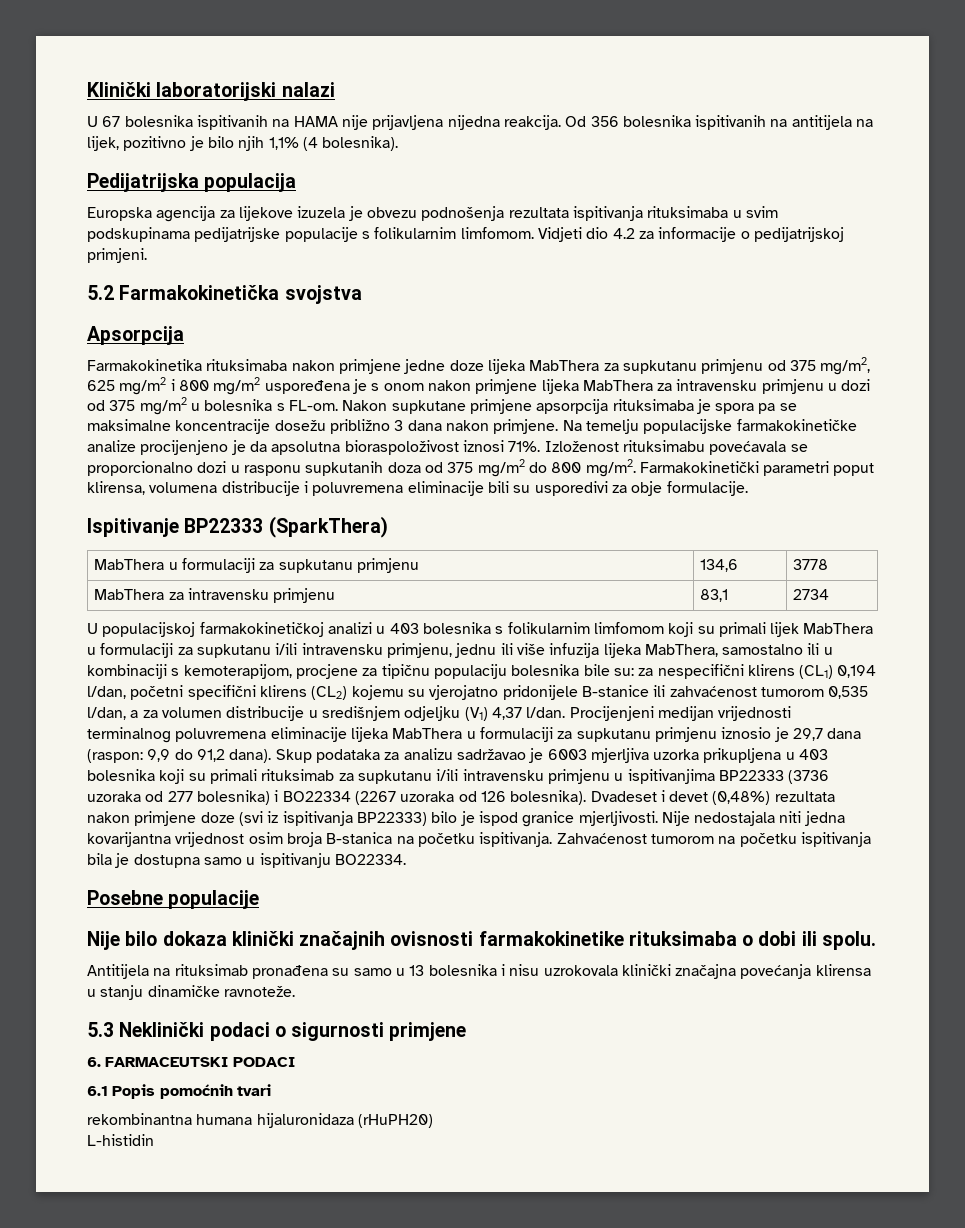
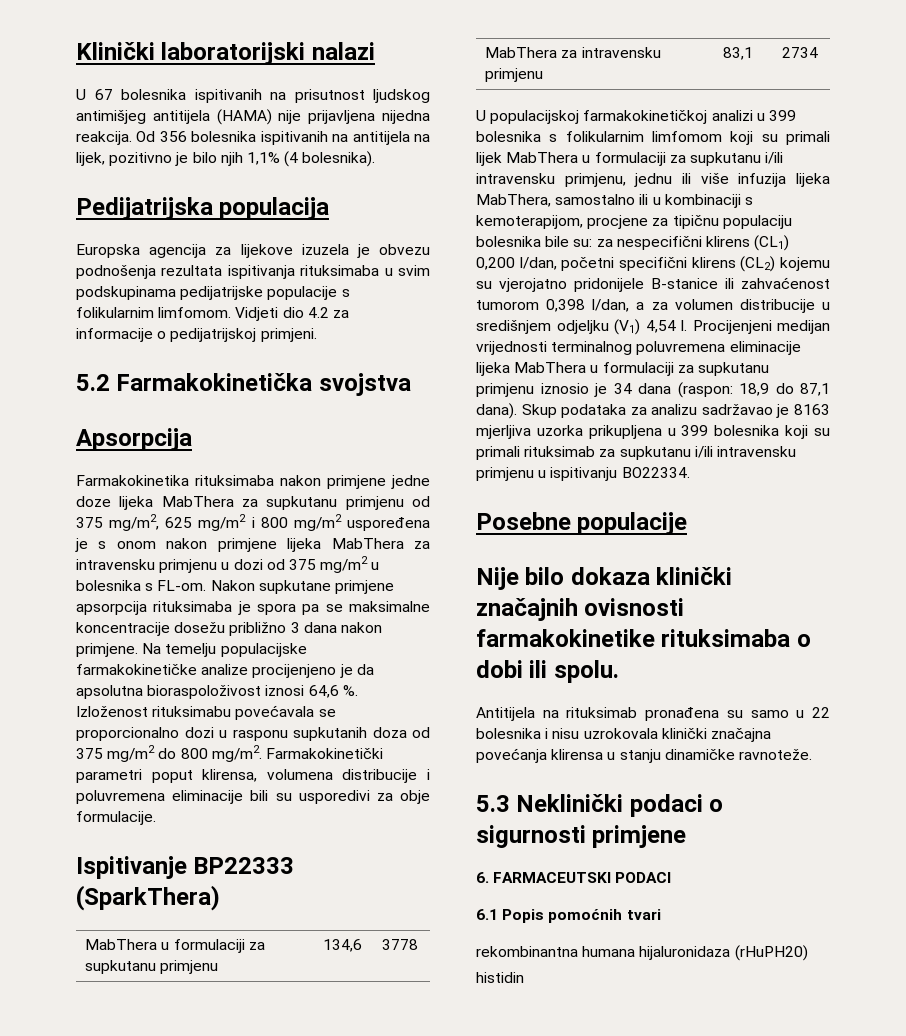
[293,116,338,127] HAMA -> [294,89,430,103] [76,109,272,125] prisutnost ljudskog antimišjeg antitijela (HAMA)
[508,441,541,452] 71%. -> [308,685,358,698] 64,6 %.
[389,623,419,634] 403 -> [768,110,796,121] 399
[837,665,877,678] 0,194 -> [476,257,515,270] 0,200
[828,686,869,699] 0,535 -> [546,299,586,312] 0,398
[491,707,566,720] 4,37 l/dan. -> [645,320,687,333] 4,54 l.
[792,728,823,741] 29,7 -> [613,383,632,394] 34
[147,749,225,762] 9,9 do 91,2 -> [739,383,830,396] 18,9 do 87,1
[547,749,587,760] 6003 -> [794,404,830,415] 8163
[799,749,829,760] 403 -> [681,425,709,436] 399
[627,769,830,784] [87,790,835,805] [87,811,845,827] [87,832,871,847] [87,853,256,868] ispitivanjima BP22333 (3736 uzoraka od 277 bolesnika) i BO22334 (2267 uzoraka od 126 bolesnika). Dvadeset i devet (0,48%) rezultata nakon primjene doze (svi iz ispitivanja BP22333) bilo je ispod granice mjerljivosti. Nije nedostajala niti jedna kovarijantna vrijednost osim broja B-stanica na početku ispitivanja. Zahvaćenost tumorom na početku ispitivanja bila je dostupna samo u -> (547, 474) none
[409,965,425,976] 13 -> [812,707,830,718] 22
[87,1134,154,1146] L-histidin -> [476,972,524,983] histidin

